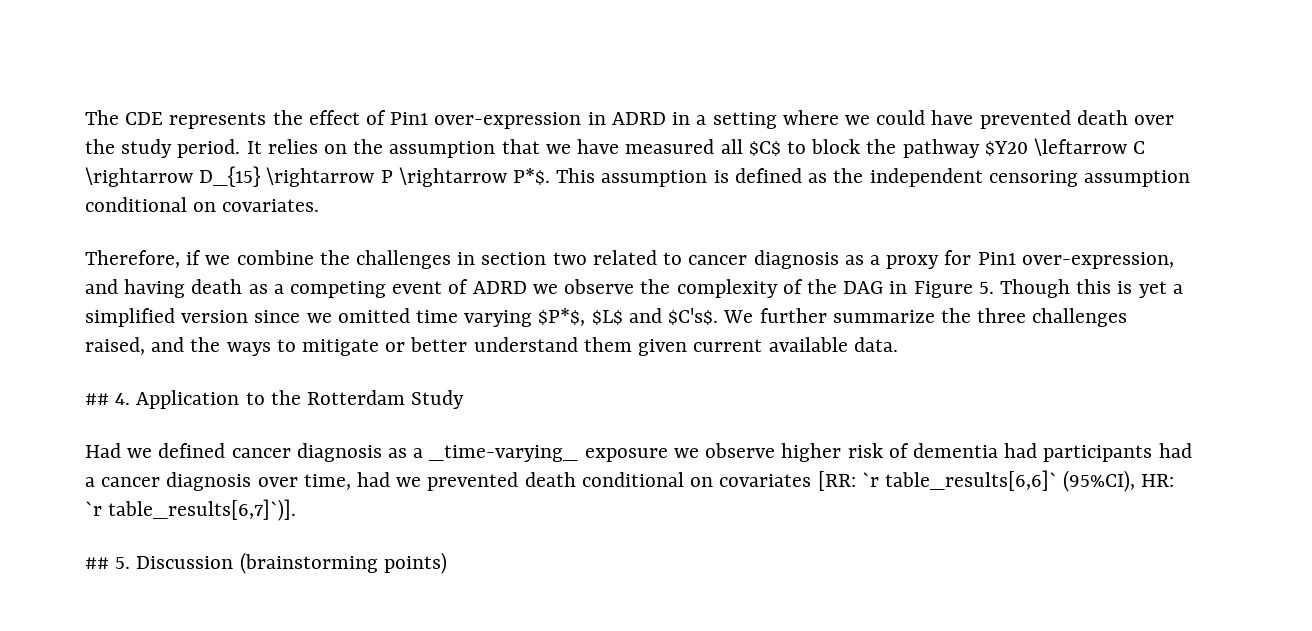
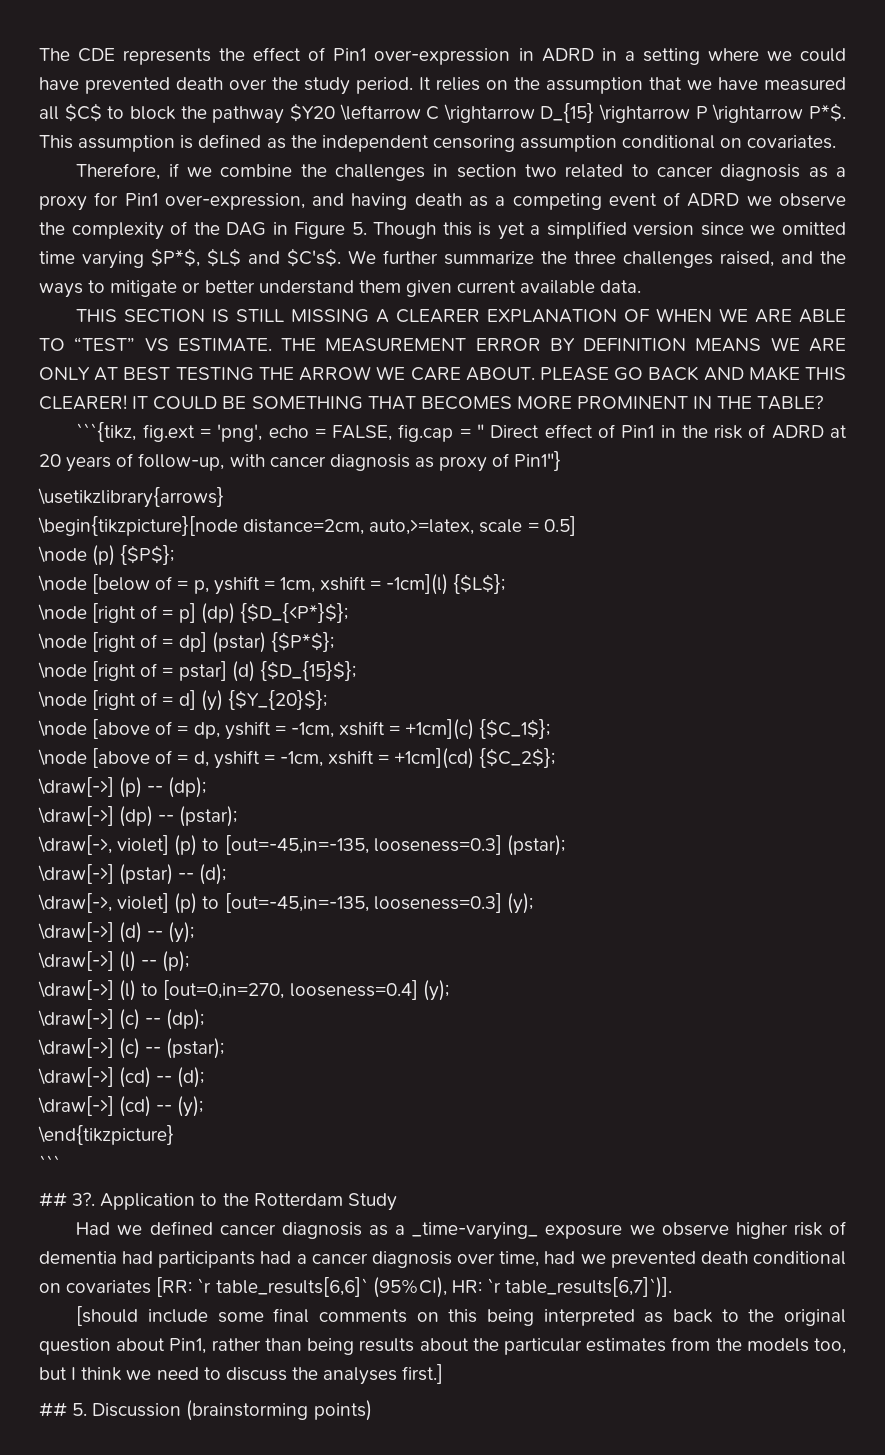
[85,393,131,405] // ## 4. -> [76,308,846,323] [39,337,846,352] [39,366,846,381] [39,395,824,410] [76,422,848,442] [39,451,562,472] [38,487,224,508] [38,516,576,536] [38,545,175,566] [38,574,506,595] [38,603,348,624] [38,632,334,653] [38,661,356,682] [38,690,327,711] [38,719,551,740] [38,748,556,769] [38,777,207,798] [38,806,238,827] [38,835,565,856] [38,864,227,885] [38,893,533,914] [38,922,195,943] [38,951,190,972] [38,980,449,1001] [38,1009,205,1030] [38,1038,225,1059] [38,1067,205,1088] [38,1096,204,1117] [38,1125,174,1145] [39,1155,60,1170] [39,1192,96,1207] // THIS SECTION IS STILL MISSING A CLEARER EXPLANATION OF WHEN WE ARE ABLE TO “TEST” VS ESTIMATE. THE MEASUREMENT ERROR BY DEFINITION MEANS WE ARE ONLY AT BEST TESTING THE ARROW WE CARE ABOUT. PLEASE GO BACK AND MAKE THIS CLEARER! IT COULD BE SOMETHING THAT BECOMES MORE PROMINENT IN THE TABLE? // ```{tikz, fig.ext = 'png', echo = FALSE, fig.cap = " Direct effect of Pin1 in the risk of ADRD at 20 years of follow-up, with cancer diagnosis as proxy of Pin1"} // \usetikzlibrary{arrows} // \begin{tikzpicture}[node distance=2cm, auto,>=latex, scale = 0.5] // \node (p) {$P$}; // \node [below of = p, yshift = 1cm, xshift = -1cm](l) {$L$}; // \node [right of = p] (dp) {$D_{<P*}$}; // \node [right of = dp] (pstar) {$P*$}; // \node [right of = pstar] (d) {$D_{15}$}; // \node [right of = d] (y) {$Y_{20}$}; // \node [above of = dp, yshift = -1cm, xshift = +1cm](c) {$C_1$}; // \node [above of = d, yshift = -1cm, xshift = +1cm](cd) {$C_2$}; // \draw[->] (p) -- (dp); // \draw[->] (dp) -- (pstar); // \draw[->, violet] (p) to [out=-45,in=-135, looseness=0.3] (pstar); // \draw[->] (pstar) -- (d); // \draw[->, violet] (p) to [out=-45,in=-135, looseness=0.3] (y); // \draw[->] (d) -- (y); // \draw[->] (l) -- (p); // \draw[->] (l) to [out=0,in=270, looseness=0.4] (y); // \draw[->] (c) -- (dp); // \draw[->] (c) -- (pstar); // \draw[->] (cd) -- (d); // \draw[->] (cd) -- (y); // \end{tikzpicture} // ``` // ## 3?.
(297, 510) none -> [76,1306,847,1326] [39,1337,846,1355] [39,1364,444,1385] // [should include some final comments on this being interpreted as back to the original question about Pin1, rather than being results about the particular estimates from the models too, but I think we need to discuss the analyses first.]

